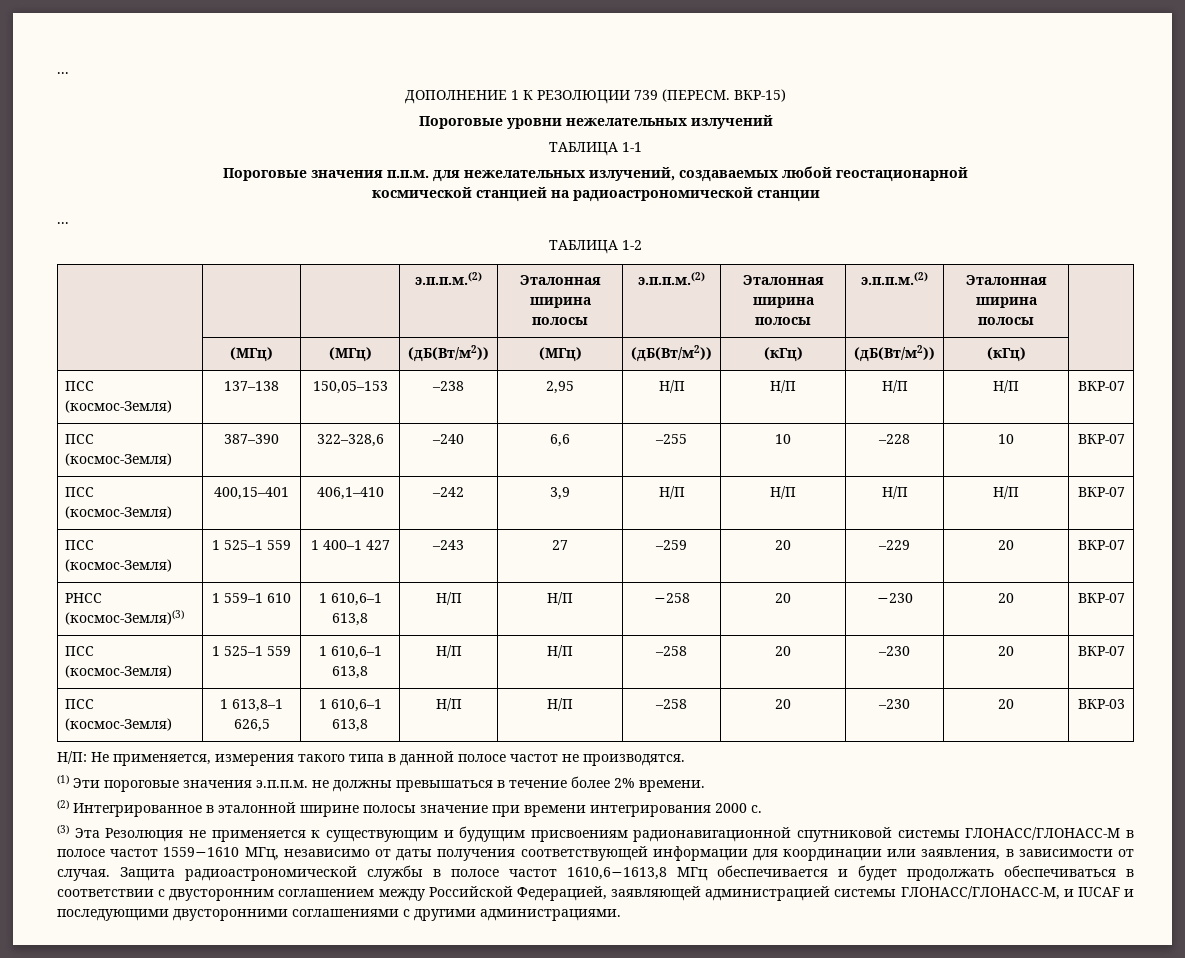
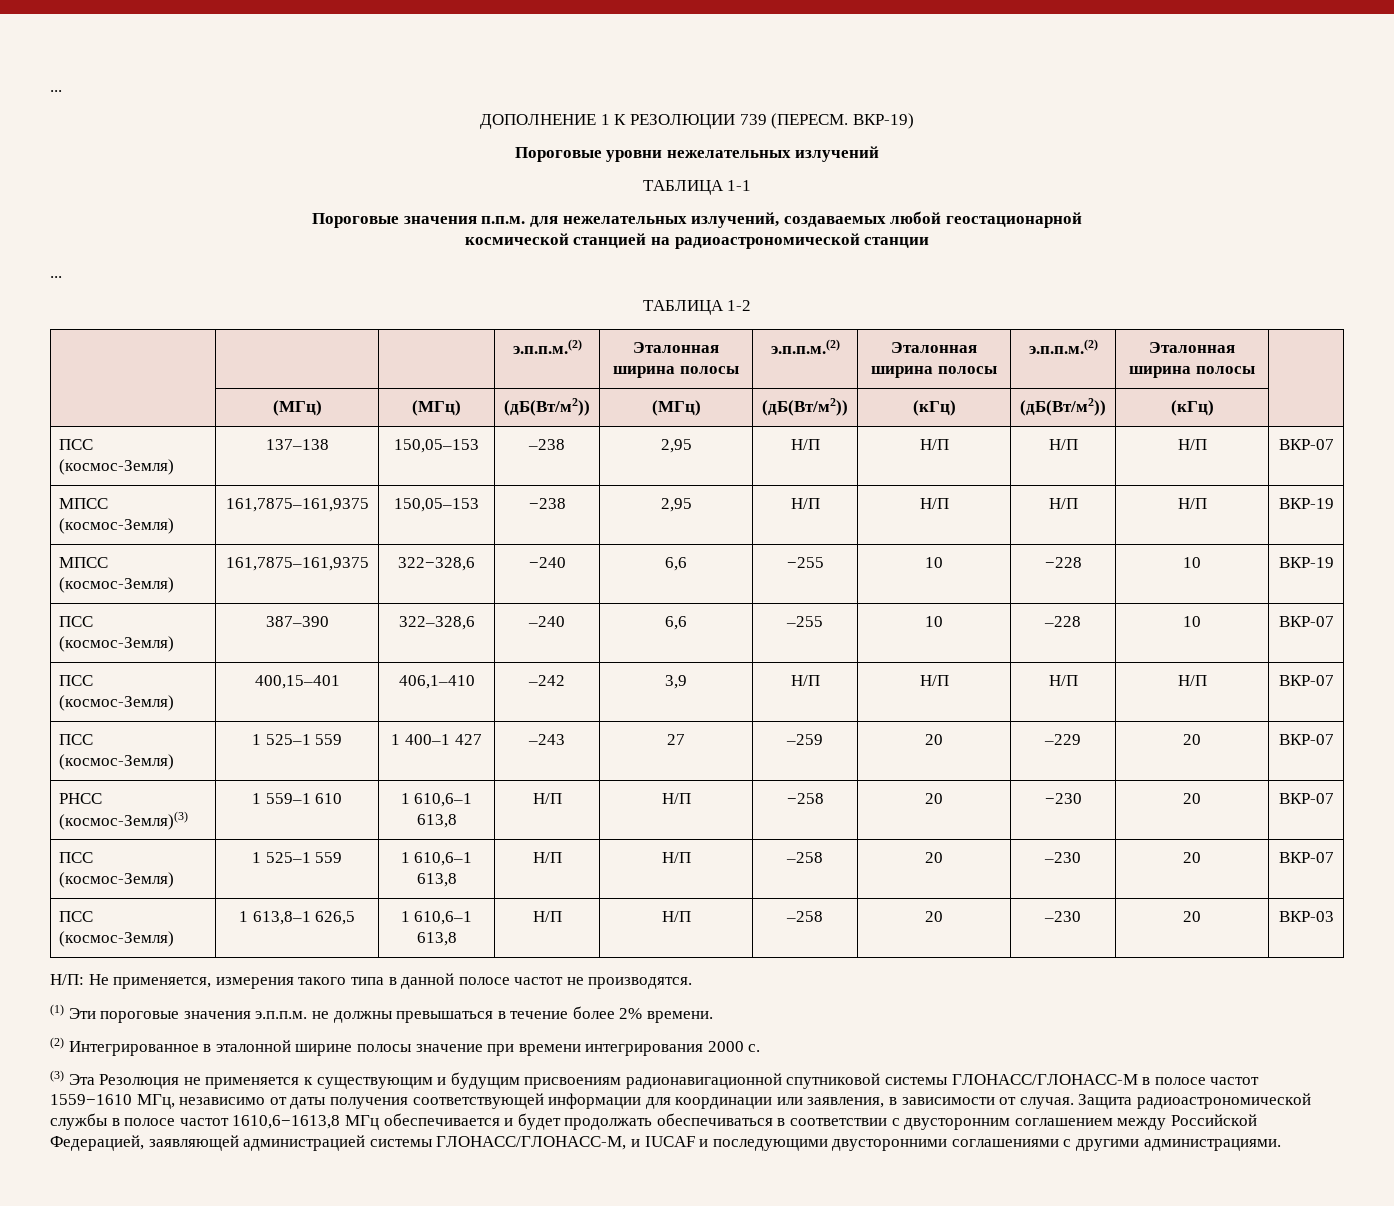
[734,89,786,102] ВКР-15) -> [852,113,914,129] ВКР-19)
(1125, 386) none -> [59,498,109,509] [59,518,175,534] [225,498,369,512] [394,498,479,512] [528,498,566,509] [660,498,692,512] [790,498,820,509] [919,498,949,509] [1048,498,1078,509] [1177,498,1207,509] [1278,498,1334,509] [59,557,109,568] [59,577,175,593] [225,557,369,571] [398,557,475,571] [528,557,566,568] [665,557,688,571] [786,557,824,568] [925,557,944,568] [1044,557,1082,568] [1183,557,1201,568] [1278,557,1334,568] // МПСС (космос-Земля) | 161,7875–161,9375 | 150,05–153 | −238 | 2,95 | Н/П | Н/П | Н/П | Н/П | ВКР-19 // МПСС (космос-Земля) | 161,7875–161,9375 | 322−328,6 | −240 | 6,6 | −255 | 10 | −228 | 10 | ВКР-19

